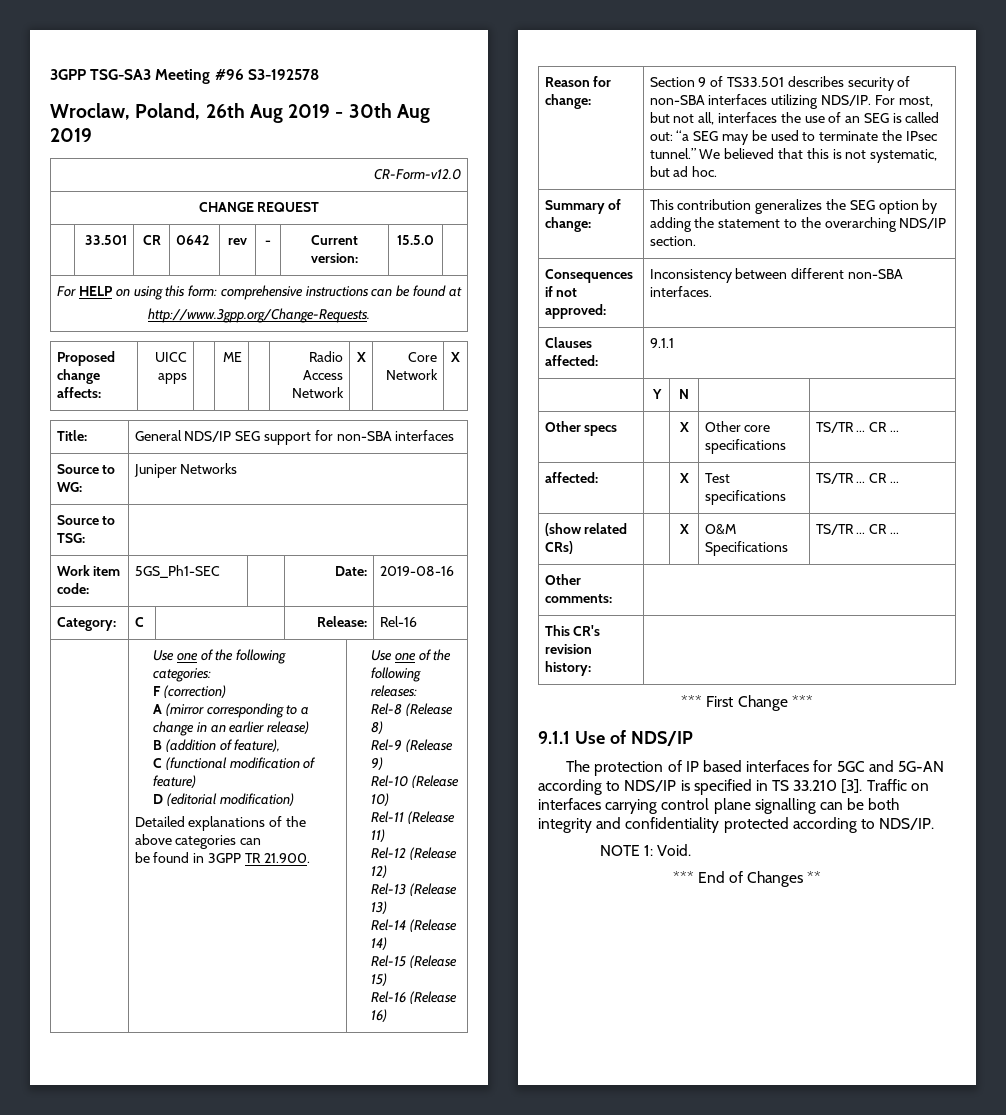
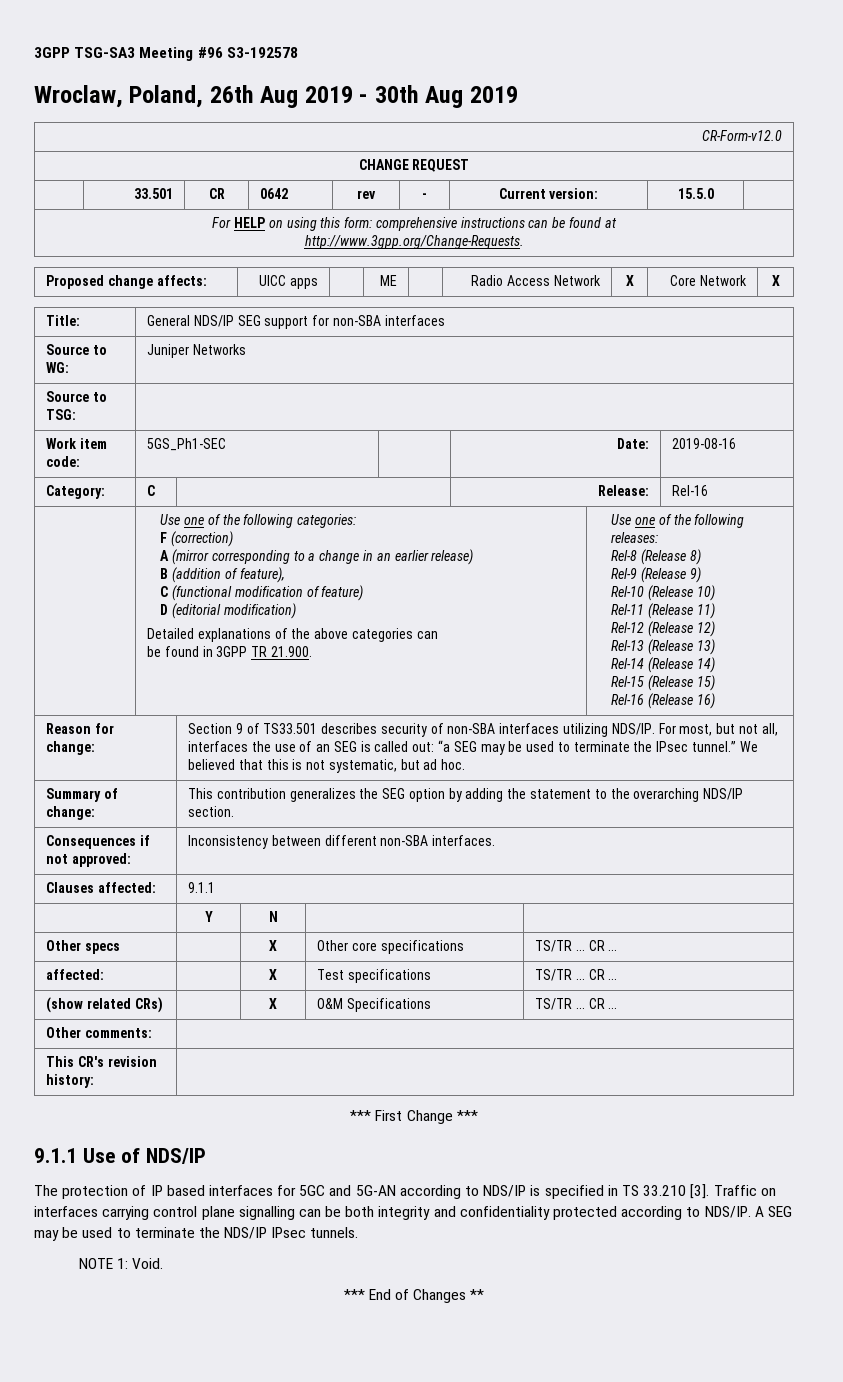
(935, 824) none -> [754,1206,792,1217] [34,1227,359,1241] A SEG may be used to terminate the NDS/IP IPsec tunnels.

